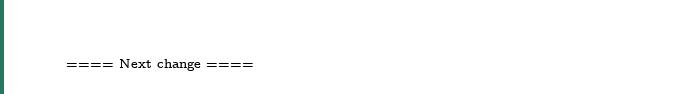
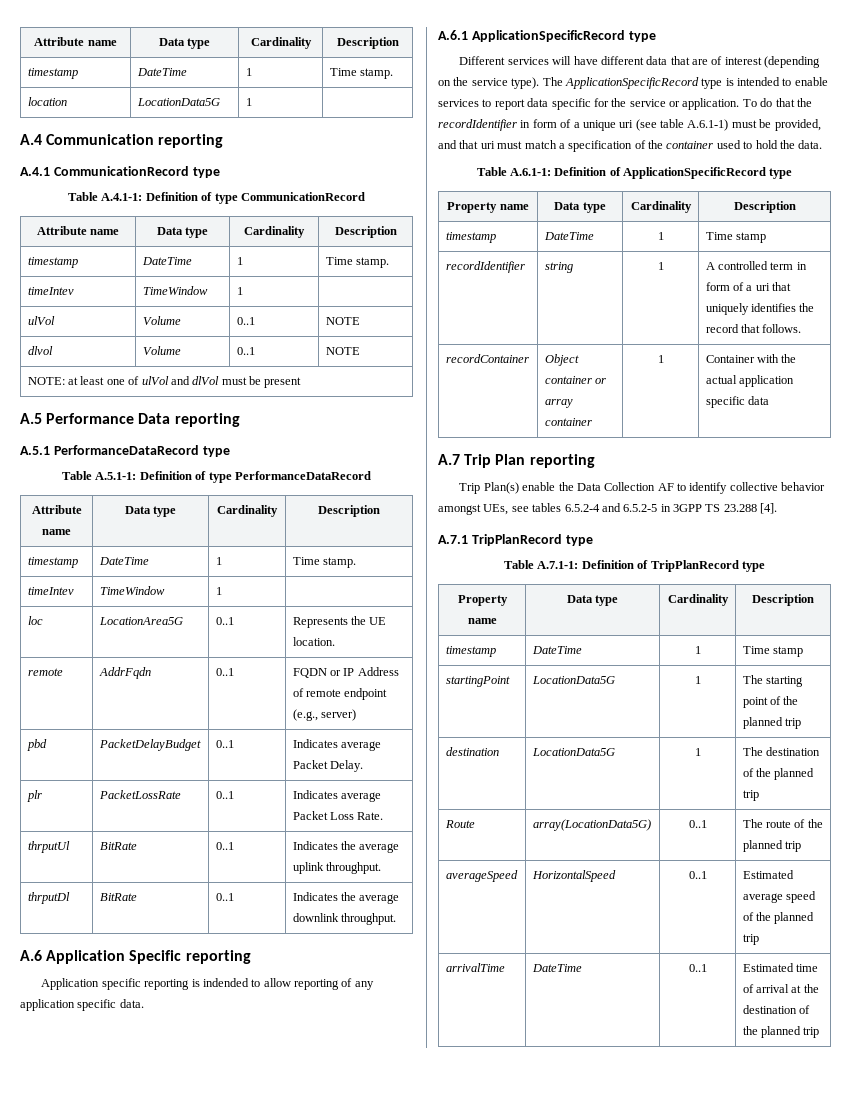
[66,59,254,71] ==== Next change ==== -> [34,37,117,46] [158,38,211,49] [250,37,312,49] [336,37,399,49] [27,68,78,79] [136,68,187,76] [245,68,252,76] [329,68,394,79] [27,97,67,106] [136,98,220,106] [245,98,252,106] [20,134,224,148] [20,166,220,178] [68,192,365,204] [36,226,120,235] [156,227,209,238] [244,226,305,238] [334,226,397,238] [27,257,78,268] [141,257,192,265] [236,257,243,265] [325,257,390,268] [27,287,74,295] [142,286,208,295] [236,287,243,295] [27,316,55,325] [142,316,181,325] [236,317,255,325] [325,317,360,325] [27,346,53,355] [142,346,181,355] [236,347,255,355] [325,347,360,355] [27,376,302,388] [20,413,240,427] [20,445,230,457] [62,471,371,483] [31,505,82,514] [42,529,71,535] [124,506,177,517] [217,505,278,517] [318,505,380,517] [27,557,78,568] [98,557,149,565] [215,557,222,565] [292,557,357,568] [27,587,74,595] [99,586,165,595] [215,587,222,595] [27,616,43,625] [98,617,183,625] [215,617,234,625] [292,616,387,628] [292,637,335,646] [27,668,63,676] [98,667,151,679] [215,668,234,676] [292,667,399,678] [292,688,388,700] [292,709,357,721] [26,739,47,751] [98,739,201,751] [215,740,234,748] [292,739,382,751] [292,760,364,772] [26,790,42,802] [98,790,181,799] [215,791,234,799] [292,790,382,802] [292,811,384,820] [27,841,70,853] [99,842,137,850] [215,842,234,850] [292,841,400,853] [292,862,382,874] [27,892,70,904] [99,893,137,901] [215,893,234,901] [292,892,400,904] [292,913,397,925] [20,950,251,964] [41,978,374,990] [20,999,144,1011] [438,30,656,42] [459,56,821,68] [438,77,828,89] [438,98,812,110] [438,119,821,131] [438,140,823,152] [476,167,793,179] [447,202,529,213] [554,202,606,213] [630,201,692,213] [733,201,796,213] [445,232,496,243] [543,232,594,240] [657,232,664,240] [705,232,767,243] [445,261,525,273] [544,262,573,273] [657,262,664,270] [705,261,807,270] [705,282,792,291] [705,303,815,315] [705,324,802,333] [445,354,529,363] [544,354,579,366] [544,376,607,384] [544,399,573,408] [544,418,592,426] [657,355,664,363] [705,354,797,363] [705,375,795,387] [705,396,770,408] [438,454,595,468] [459,482,826,494] [438,503,778,515] [438,534,593,546] [504,560,765,572] [457,595,508,606] [467,618,497,624] [566,595,619,606] [667,594,729,606] [752,594,814,606] [445,646,496,657] [531,646,582,654] [694,646,701,654] [742,646,804,657] [445,676,510,687] [531,676,615,684] [694,676,701,684] [742,675,804,687] [742,696,799,708] [742,717,802,729] [445,747,499,756] [531,748,615,756] [694,748,701,756] [742,747,821,756] [742,768,815,780] [742,790,759,801] [444,820,475,828] [532,819,651,831] [688,820,707,828] [742,819,823,828] [742,840,802,852] [445,870,518,882] [531,870,616,882] [688,871,707,879] [742,870,794,879] [742,891,817,903] [742,912,815,924] [742,934,759,945] [445,963,505,972] [531,964,582,972] [688,964,707,972] [742,963,819,972] [742,984,819,993] [742,1005,811,1014] [742,1026,820,1038] Attribute name | Data type | Cardinality | Description // timestamp | DateTime | 1 | Time stamp. // location | LocationData5G | 1 | // A.4 Communication reporting // A.4.1 CommunicationRecord type // Table A.4.1-1: Definition of type CommunicationRecord // Attribute name | Data type | Cardinality | Description // timestamp | DateTime | 1 | Time stamp. // timeIntev | TimeWindow | 1 | // ulVol | Volume | 0..1 | NOTE // dlvol | Volume | 0..1 | NOTE // NOTE: at least one of ulVol and dlVol must be present // A.5 Performance Data reporting // A.5.1 PerformanceDataRecord type // Table A.5.1-1: Definition of type PerformanceDataRecord // Attribute name | Data type | Cardinality | Description // timestamp | DateTime | 1 | Time stamp. // timeIntev | TimeWindow | 1 | // loc | LocationArea5G | 0..1 | Represents the UE location. // remote | AddrFqdn | 0..1 | FQDN or IP Address of remote endpoint (e.g., server) // pbd | PacketDelayBudget | 0..1 | Indicates average Packet Delay. // plr | PacketLossRate | 0..1 | Indicates average Packet Loss Rate. // thrputUl | BitRate | 0..1 | Indicates the average uplink throughput. // thrputDl | BitRate | 0..1 | Indicates the average downlink throughput. // A.6 Application Specific reporting // Application specific reporting is indended to allow reporting of any application specific data. // A.6.1 ApplicationSpecificRecord type // Different services will have different data that are of interest (depending on the service type). The ApplicationSpecificRecord type is intended to enable services to report data specific for the service or application. To do that the recordIdentifier in form of a unique uri (see table A.6.1-1) must be provided, and that uri must match a specification of the container used to hold the data. // Table A.6.1-1: Definition of ApplicationSpecificRecord type // Property name | Data type | Cardinality | Description // timestamp | DateTime | 1 | Time stamp // recordIdentifier | string | 1 | A controlled term in form of a uri that uniquely identifies the record that follows. // recordContainer | Object container or array container | 1 | Container with the actual application specific data // A.7 Trip Plan reporting // Trip Plan(s) enable the Data Collection AF to identify collective behavior amongst UEs, see tables 6.5.2-4 and 6.5.2-5 in 3GPP TS 23.288 [4]. // A.7.1 TripPlanRecord type // Table A.7.1-1: Definition of TripPlanRecord type // Property name | Data type | Cardinality | Description // timestamp | DateTime | 1 | Time stamp // startingPoint | LocationData5G | 1 | The starting point of the planned trip // destination | LocationData5G | 1 | The destination of the planned trip // Route | array(LocationData5G) | 0..1 | The route of the planned trip // averageSpeed | HorizontalSpeed | 0..1 | Estimated average speed of the planned trip // arrivalTime | DateTime | 0..1 | Estimated time of arrival at the destination of the planned trip

